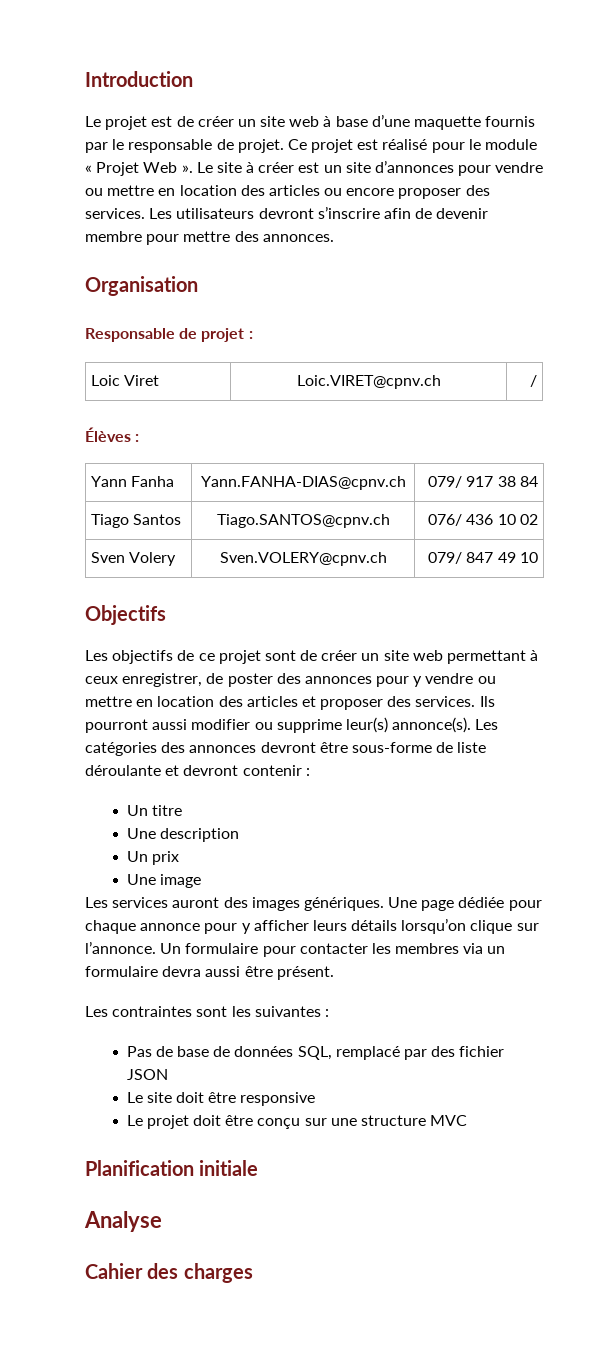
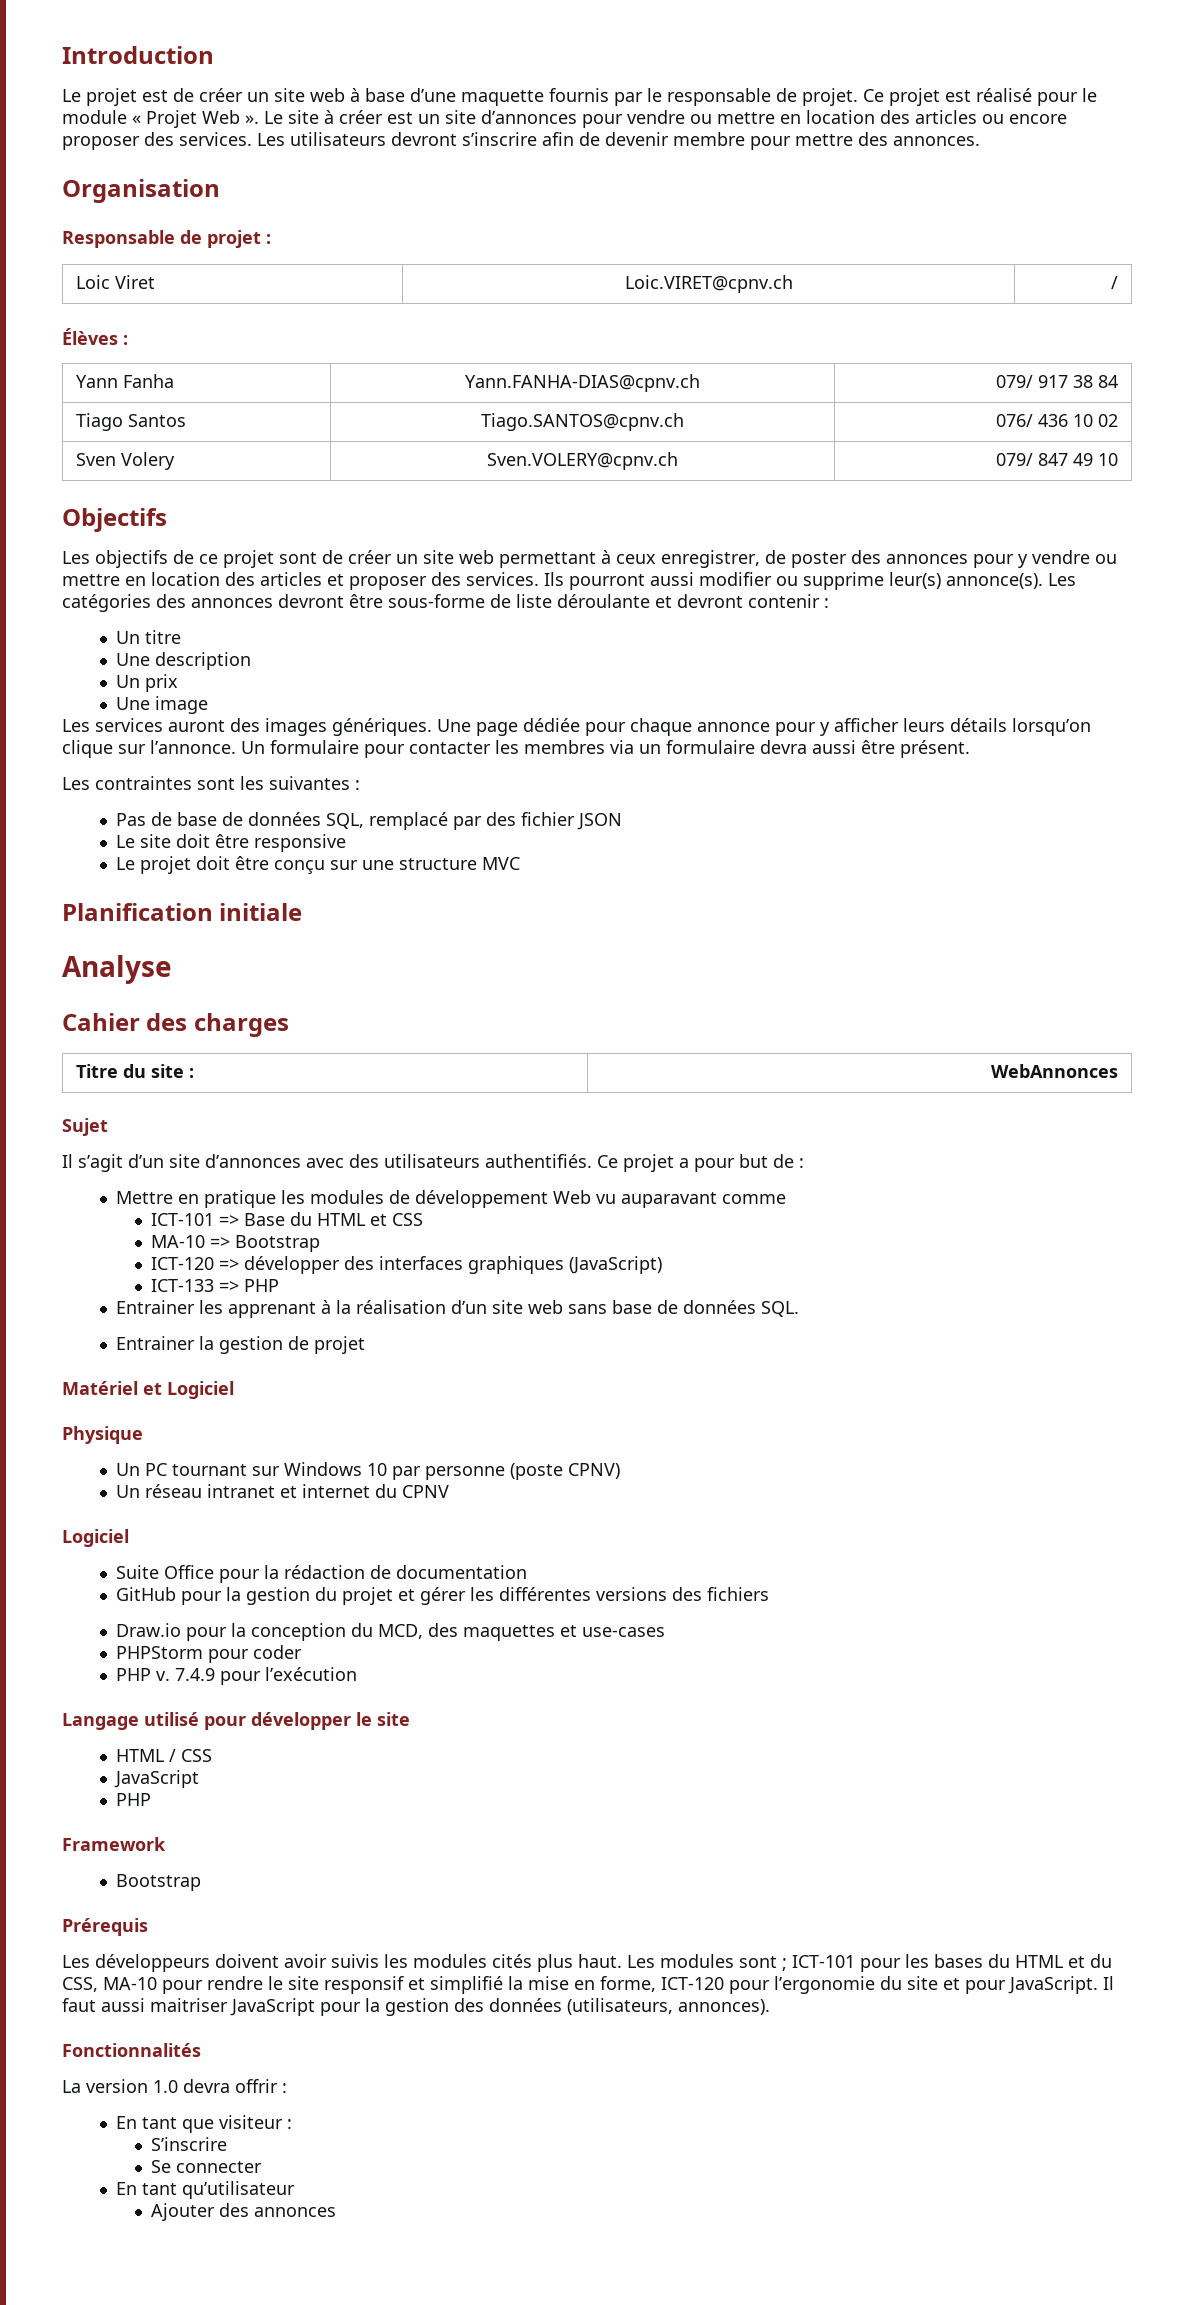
(253, 1273) none -> [76,1064,195,1078] [990,1064,1118,1078] [62,1118,108,1136] [62,1154,804,1172] [116,1190,787,1208] [151,1212,424,1226] [151,1235,321,1252] [151,1256,663,1274] [151,1279,280,1292] [116,1300,800,1318] [116,1336,366,1354] [62,1381,234,1399] [62,1426,143,1444] [116,1462,621,1480] [116,1484,450,1498] [62,1529,129,1547] [116,1565,528,1583] [116,1587,770,1605] [116,1623,666,1641] [116,1645,303,1663] [116,1667,358,1685] [62,1712,410,1730] [116,1749,213,1762] [114,1770,200,1788] [116,1793,152,1806] [62,1837,166,1851] [116,1874,202,1891] [62,1918,148,1936] [62,1954,1112,1972] [62,1976,1114,1994] [62,1998,770,2016] [62,2043,201,2057] [62,2079,287,2093] [116,2115,293,2133] [151,2137,228,2151] [151,2160,263,2173] [116,2181,296,2199] [151,2203,337,2221] // Titre du site : | WebAnnonces // Sujet // Il s’agit d’un site d’annonces avec des utilisateurs authentifiés. Ce projet a pour but de : // Mettre en pratique les modules de développement Web vu auparavant comme // ICT-101 => Base du HTML et CSS // MA-10 => Bootstrap // ICT-120 => développer des interfaces graphiques (JavaScript) // ICT-133 => PHP // Entrainer les apprenant à la réalisation d’un site web sans base de données SQL. // Entrainer la gestion de projet // Matériel et Logiciel // Physique // Un PC tournant sur Windows 10 par personne (poste CPNV) // Un réseau intranet et internet du CPNV // Logiciel // Suite Office pour la rédaction de documentation // GitHub pour la gestion du projet et gérer les différentes versions des fichiers // Draw.io pour la conception du MCD, des maquettes et use-cases // PHPStorm pour coder // PHP v. 7.4.9 pour l’exécution // Langage utilisé pour développer le site // HTML / CSS // JavaScript // PHP // Framework // Bootstrap // Prérequis // Les développeurs doivent avoir suivis les modules cités plus haut. Les modules sont ; ICT-101 pour les bases du HTML et du CSS, MA-10 pour rendre le site responsif et simplifié la mise en forme, ICT-120 pour l’ergonomie du site et pour JavaScript. Il faut aussi maitriser JavaScript pour la gestion des données (utilisateurs, annonces). // Fonctionnalités // La version 1.0 devra offrir : // En tant que visiteur : // S’inscrire // Se connecter // En tant qu’utilisateur // Ajouter des annonces

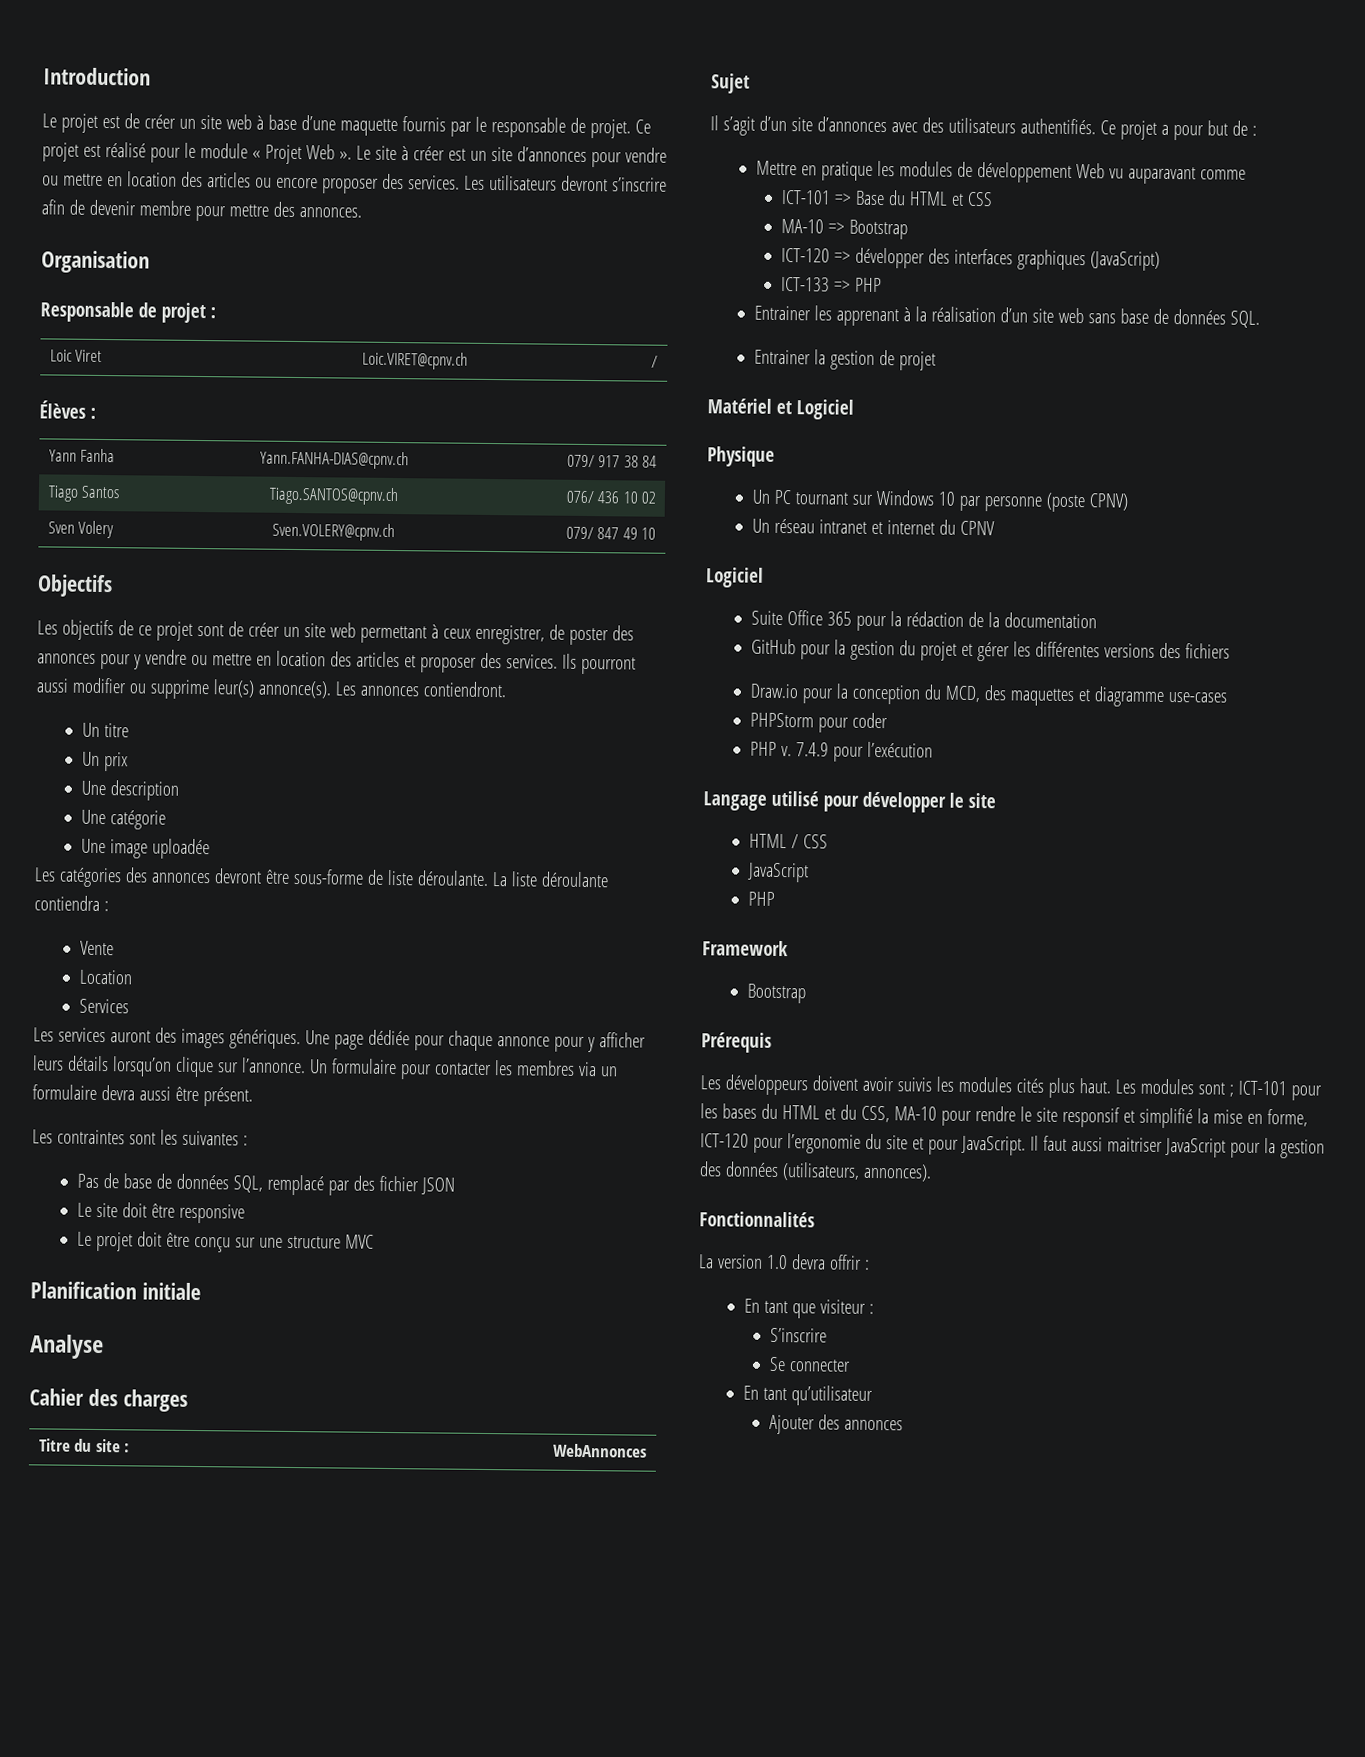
(1076, 579) none -> [359,681,507,698] [82,722,130,738] [82,751,129,772] [81,780,180,801] [81,809,167,830] [81,838,211,860] [34,867,56,882] annonces contiendront. // Un titre // Un prix // Une description // Une catégorie // Une image uploadée // Les
[557,594,829,608] [116,630,182,644] [116,652,252,670] [116,674,179,692] [116,696,209,714] déroulante et devront contenir : // Un titre // Une description // Un prix // Une image -> [416,870,609,888] [34,895,109,912] [80,940,115,956] [79,969,134,985] [79,998,130,1014] déroulante. La liste déroulante contiendra : // Vente // Location // Services
(215, 1572) none -> [827,611,853,626] 365
(392, 1572) none -> [988,612,1001,628] la
(578, 1631) none -> [1093,686,1164,707] diagramme

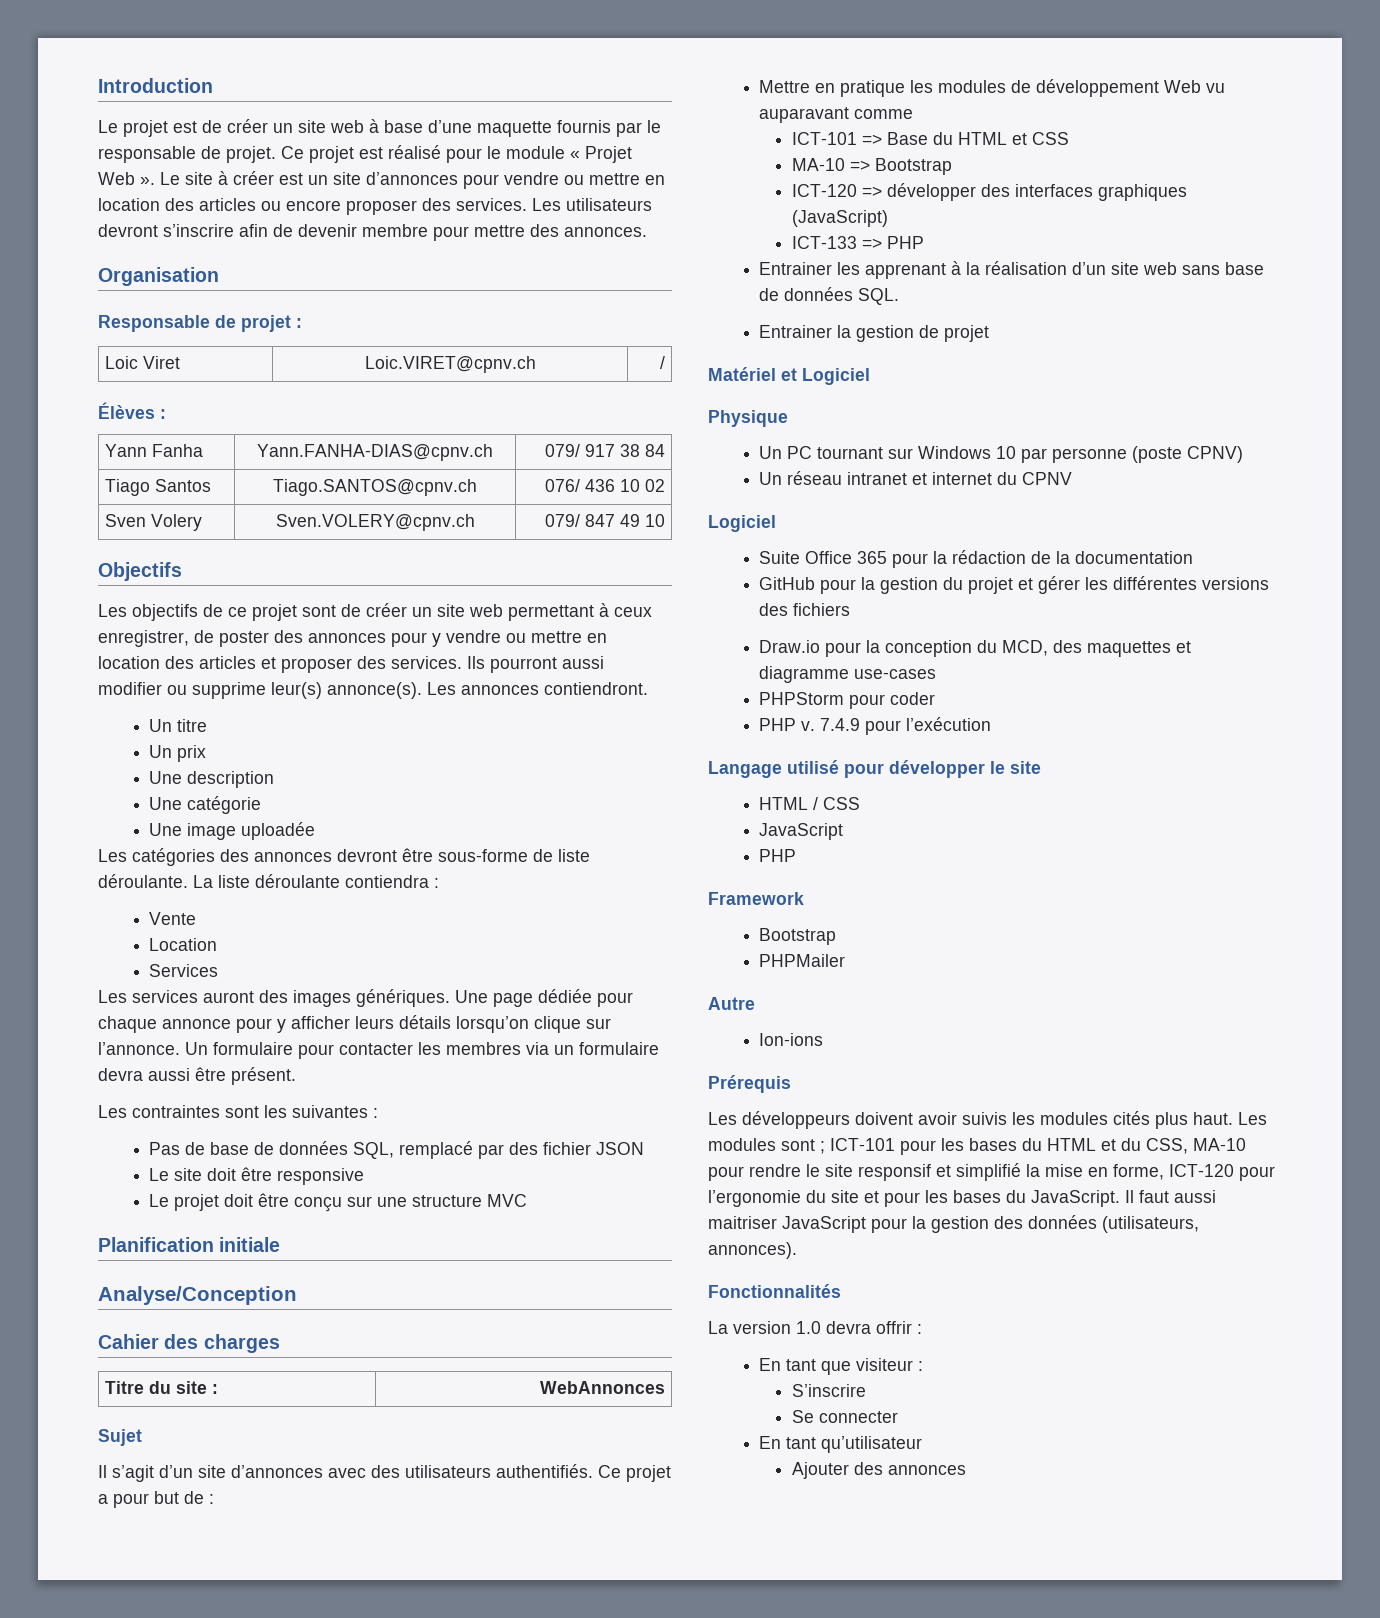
[30,1334,104,1360] Analyse -> [98,1286,297,1305] Analyse/Conception
(807, 993) none -> [759,954,846,967] [708,997,755,1010] [759,1033,824,1046] // PHPMailer // Autre // Ion-ions
(959, 1147) none -> [925,1190,1026,1203] les bases du

